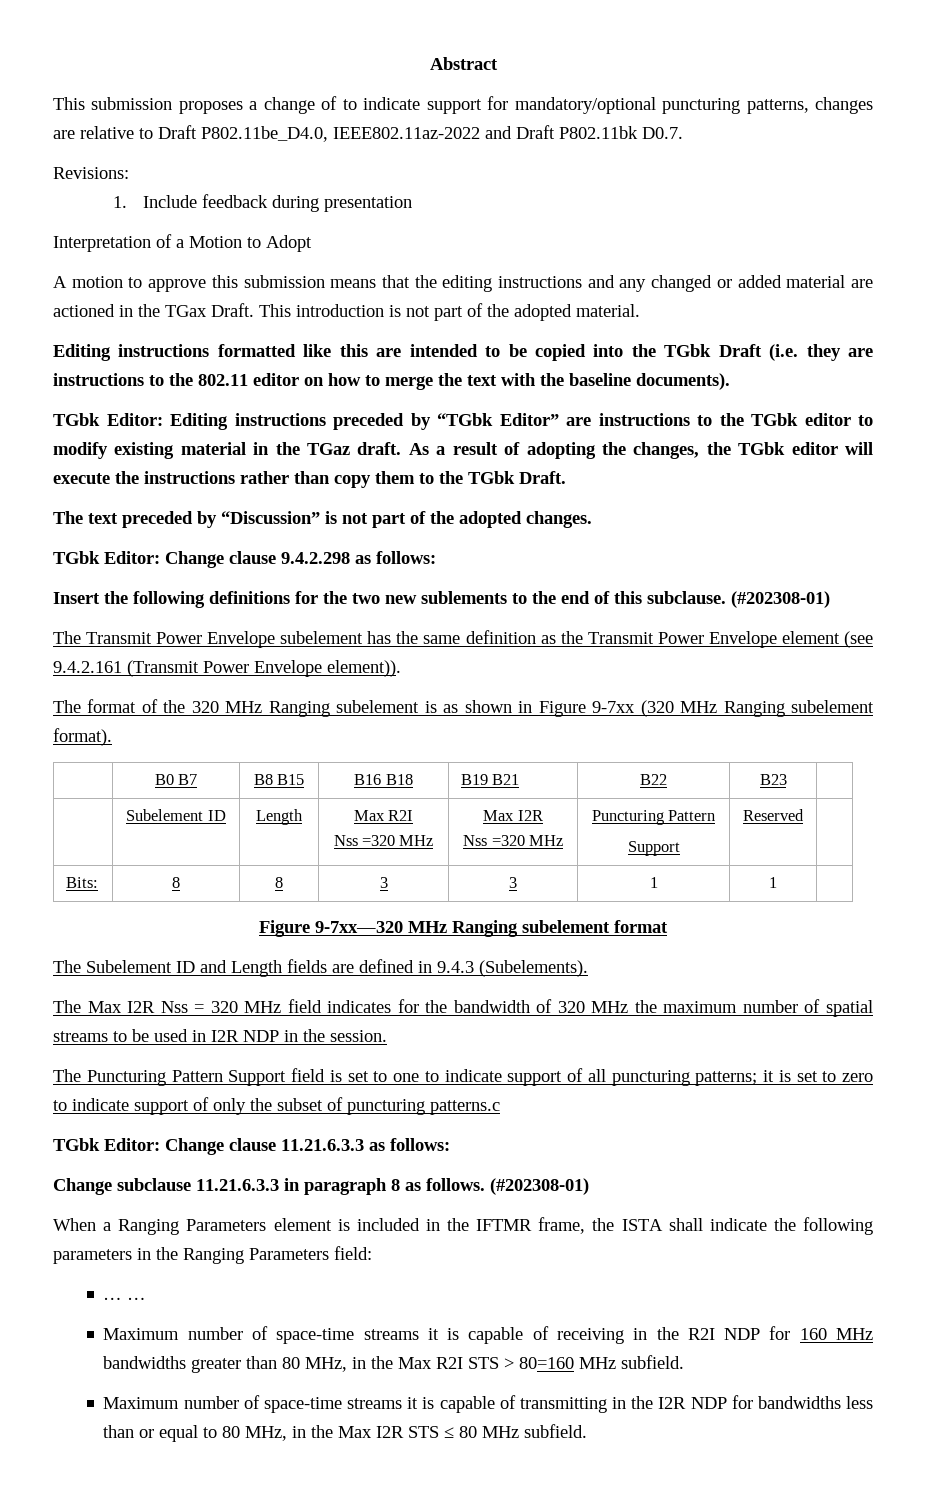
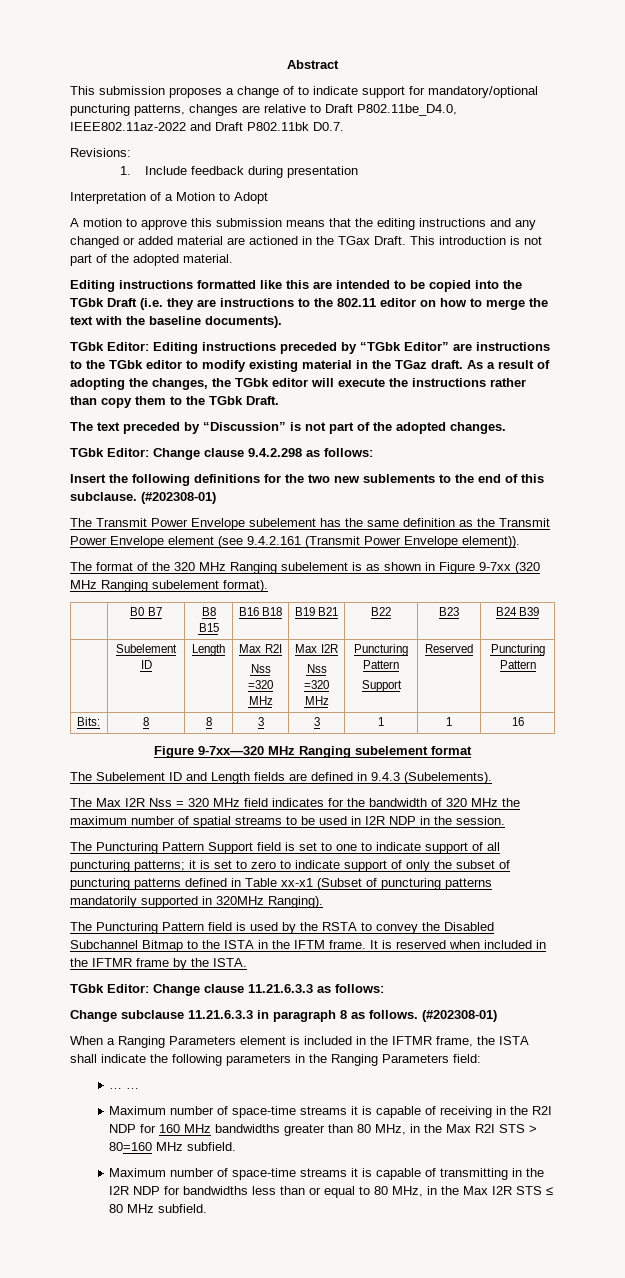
(787, 779) none -> [495,607,540,616] B24 B39
(804, 815) none -> [490,644,545,656] [499,660,536,669] Puncturing Pattern
(777, 882) none -> [511,717,524,726] 16
[430,1100,500,1115] patterns.c -> [134,878,492,890] [70,896,323,908] [70,922,494,934] [70,940,546,952] [70,958,247,970] patterns defined in Table xx-x1 (Subset of puncturing patterns mandatorily supported in 320MHz Ranging). // The Puncturing Pattern field is used by the RSTA to convey the Disabled Subchannel Bitmap to the ISTA in the IFTM frame. It is reserved when included in the IFTMR frame by the ISTA.

